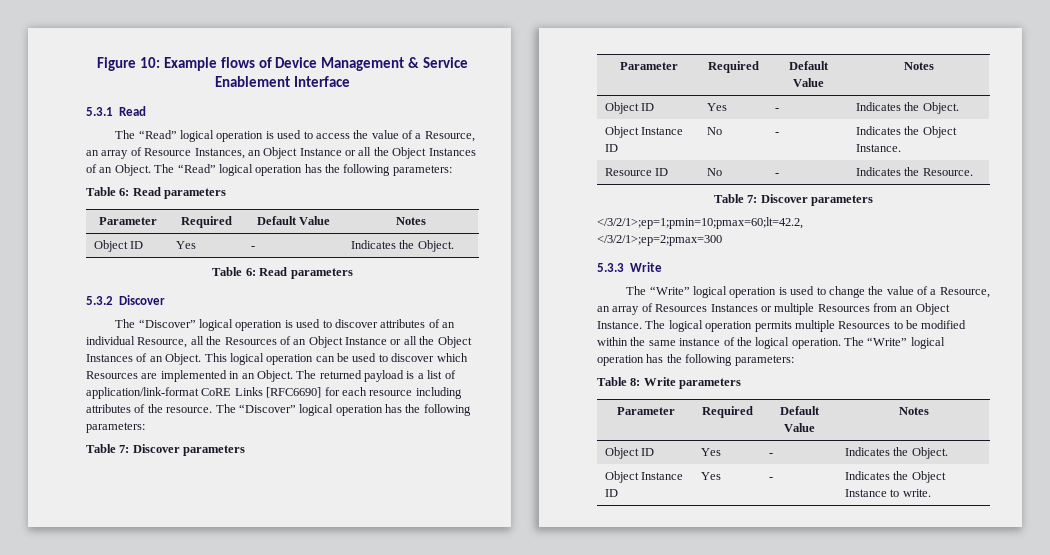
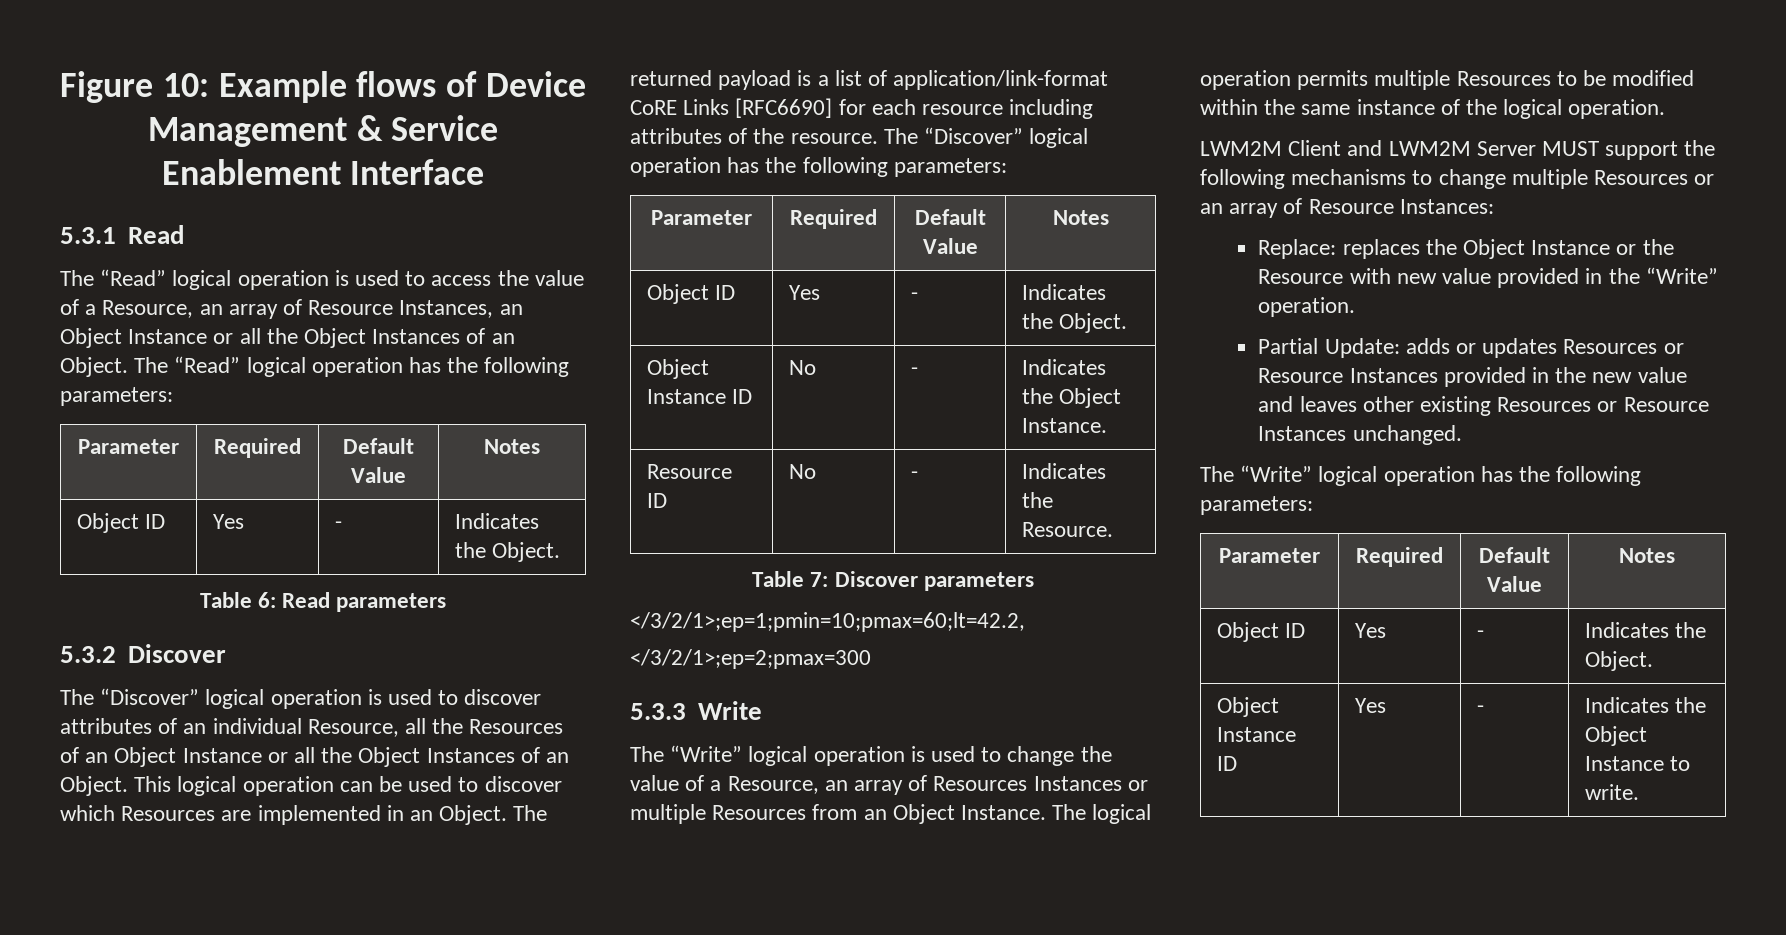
[86,187,227,199] // Table 6: Read parameters -> (173, 396) none
[86,444,246,456] // Table 7: Discover parameters -> (1007, 167) none
(841, 343) none -> [1200,140,1716,160] [1200,169,1715,189] [1200,198,1494,218] [1258,239,1674,259] [1258,267,1718,288] [1258,297,1356,317] [1258,338,1684,358] [1258,367,1687,387] [1258,396,1709,416] [1258,425,1462,445] // LWM2M Client and LWM2M Server MUST support the following mechanisms to change multiple Resources or an array of Resource Instances: // Replace: replaces the Object Instance or the Resource with new value provided in the “Write” operation. // Partial Update: adds or updates Resources or Resource Instances provided in the new value and leaves other existing Resources or Resource Instances unchanged. //
[597,377,742,389] // Table 8: Write parameters -> (1313, 505) none

